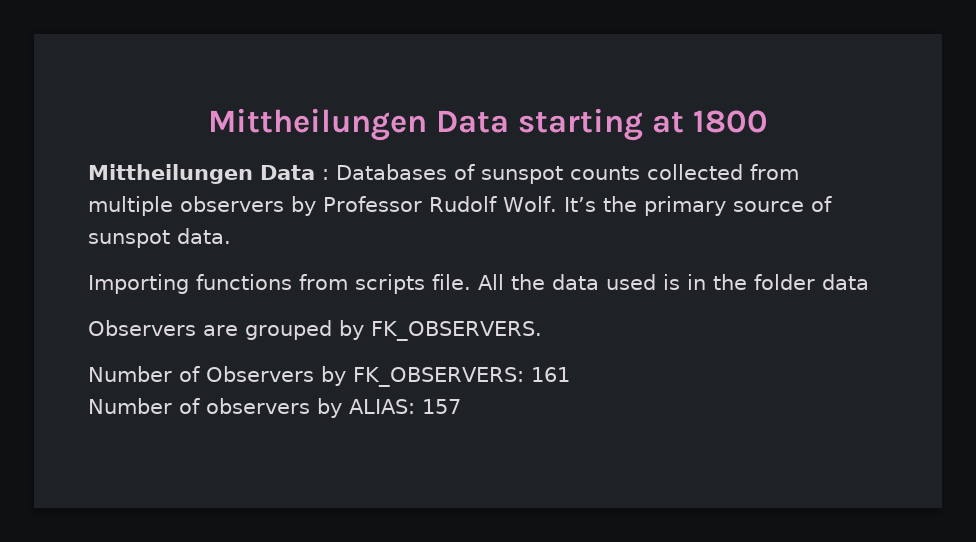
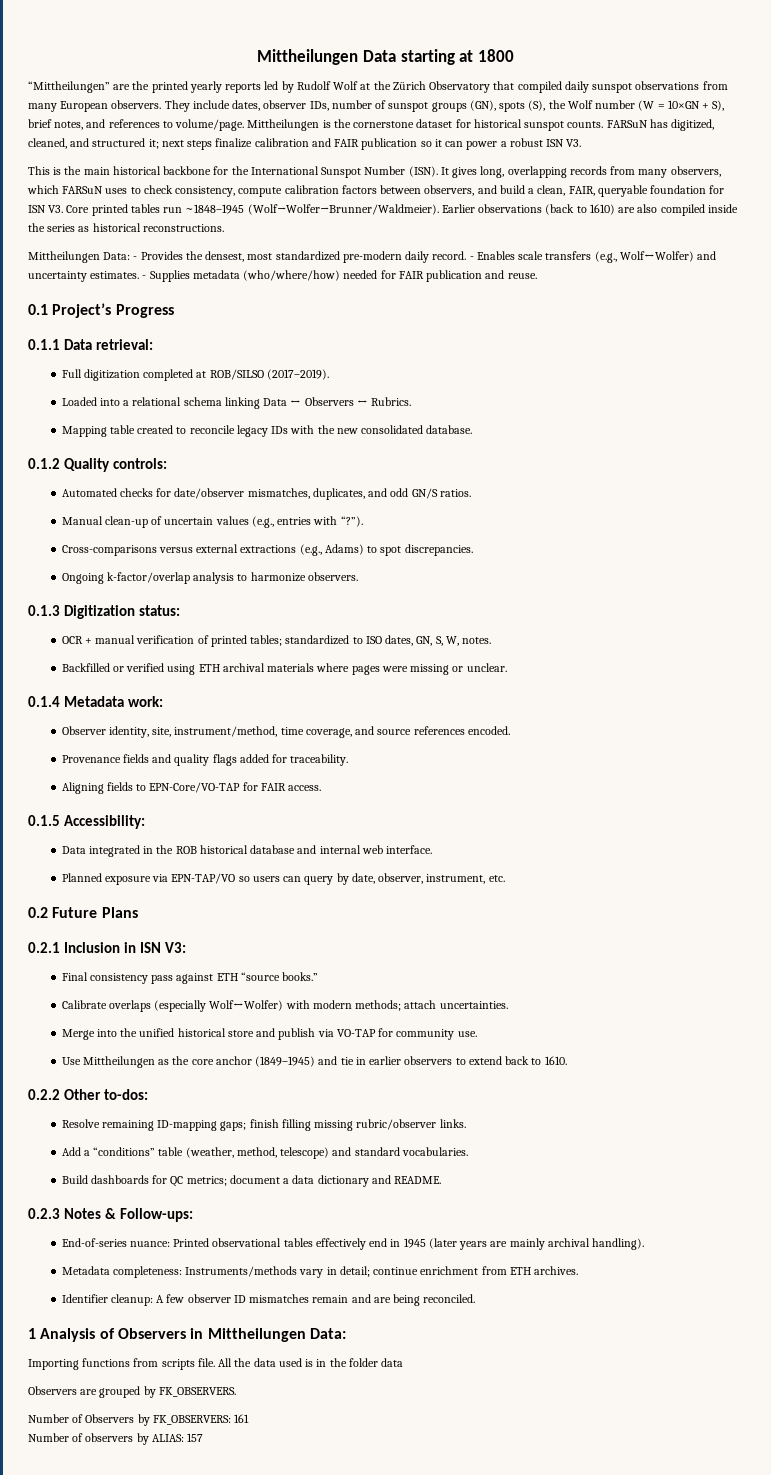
[88,164,799,184] [88,196,832,216] [88,228,231,248] Mittheilungen Data : Databases of sunspot counts collected from multiple observers by Professor Rudolf Wolf. It’s the primary source of sunspot data. -> [28,81,728,93] [28,100,725,112] [28,119,715,131] [28,138,582,150] [28,166,721,178] [27,185,725,197] [28,204,738,216] [28,223,224,232] [28,251,717,263] [28,270,537,282] [28,303,174,318] [28,339,153,350] [61,369,329,381] [61,397,412,409] [61,425,473,437] [28,458,167,472] [61,488,471,500] [61,516,363,528] [61,544,473,556] [61,572,358,584] [28,605,180,619] [61,635,492,647] [61,663,507,675] [28,696,163,707] [61,726,510,738] [61,754,349,766] [61,782,322,794] [28,815,145,829] [61,845,433,857] [61,873,505,885] [28,907,138,918] [28,942,186,953] [61,972,319,984] [61,1000,508,1012] [61,1028,477,1040] [61,1056,567,1068] [28,1089,148,1100] [61,1119,466,1131] [61,1147,468,1159] [61,1175,442,1187] [28,1208,193,1222] [61,1238,645,1250] [61,1266,579,1278] [61,1294,476,1306] [28,1328,346,1342] “Mittheilungen” are the printed yearly reports led by Rudolf Wolf at the Zürich Observatory that compiled daily sunspot observations from many European observers. They include dates, observer IDs, number of sunspot groups (GN), spots (S), the Wolf number (W = 10×GN + S), brief notes, and references to volume/page. Mittheilungen is the cornerstone dataset for historical sunspot counts. FARSuN has digitized, cleaned, and structured it; next steps finalize calibration and FAIR publication so it can power a robust ISN V3. // This is the main historical backbone for the International Sunspot Number (ISN). It gives long, overlapping records from many observers, which FARSuN uses to check consistency, compute calibration factors between observers, and build a clean, FAIR, queryable foundation for ISN V3. Core printed tables run ~1848–1945 (Wolf→Wolfer→Brunner/Waldmeier). Earlier observations (back to 1610) are also compiled inside the series as historical reconstructions. // Mittheilungen Data: - Provides the densest, most standardized pre-modern daily record. - Enables scale transfers (e.g., Wolf↔Wolfer) and uncertainty estimates. - Supplies metadata (who/where/how) needed for FAIR publication and reuse. // 0.1 Project’s Progress // 0.1.1 Data retrieval: // Full digitization completed at ROB/SILSO (2017–2019). // Loaded into a relational schema linking Data ↔ Observers ↔ Rubrics. // Mapping table created to reconcile legacy IDs with the new consolidated database. // 0.1.2 Quality controls: // Automated checks for date/observer mismatches, duplicates, and odd GN/S ratios. // Manual clean-up of uncertain values (e.g., entries with “?”). // Cross-comparisons versus external extractions (e.g., Adams) to spot discrepancies. // Ongoing k-factor/overlap analysis to harmonize observers. // 0.1.3 Digitization status: // OCR + manual verification of printed tables; standardized to ISO dates, GN, S, W, notes. // Backfilled or verified using ETH archival materials where pages were missing or unclear. // 0.1.4 Metadata work: // Observer identity, site, instrument/method, time coverage, and source references encoded. // Provenance fields and quality flags added for traceability. // Aligning fields to EPN-Core/VO-TAP for FAIR access. // 0.1.5 Accessibility: // Data integrated in the ROB historical database and internal web interface. // Planned exposure via EPN-TAP/VO so users can query by date, observer, instrument, etc. // 0.2 Future Plans // 0.2.1 Inclusion in ISN V3: // Final consistency pass against ETH “source books.” // Calibrate overlaps (especially Wolf↔Wolfer) with modern methods; attach uncertainties. // Merge into the unified historical store and publish via VO-TAP for community use. // Use Mittheilungen as the core anchor (1849–1945) and tie in earlier observers to extend back to 1610. // 0.2.2 Other to-dos: // Resolve remaining ID-mapping gaps; finish filling missing rubric/observer links. // Add a “conditions” table (weather, method, telescope) and standard vocabularies. // Build dashboards for QC metrics; document a data dictionary and README. // 0.2.3 Notes & Follow-ups: // End-of-series nuance: Printed observational tables effectively end in 1945 (later years are mainly archival handling). // Metadata completeness: Instruments/methods vary in detail; continue enrichment from ETH archives. // Identifier cleanup: A few observer ID mismatches remain and are being reconciled. // 1 Analysis of Observers in Mittheilungen Data:

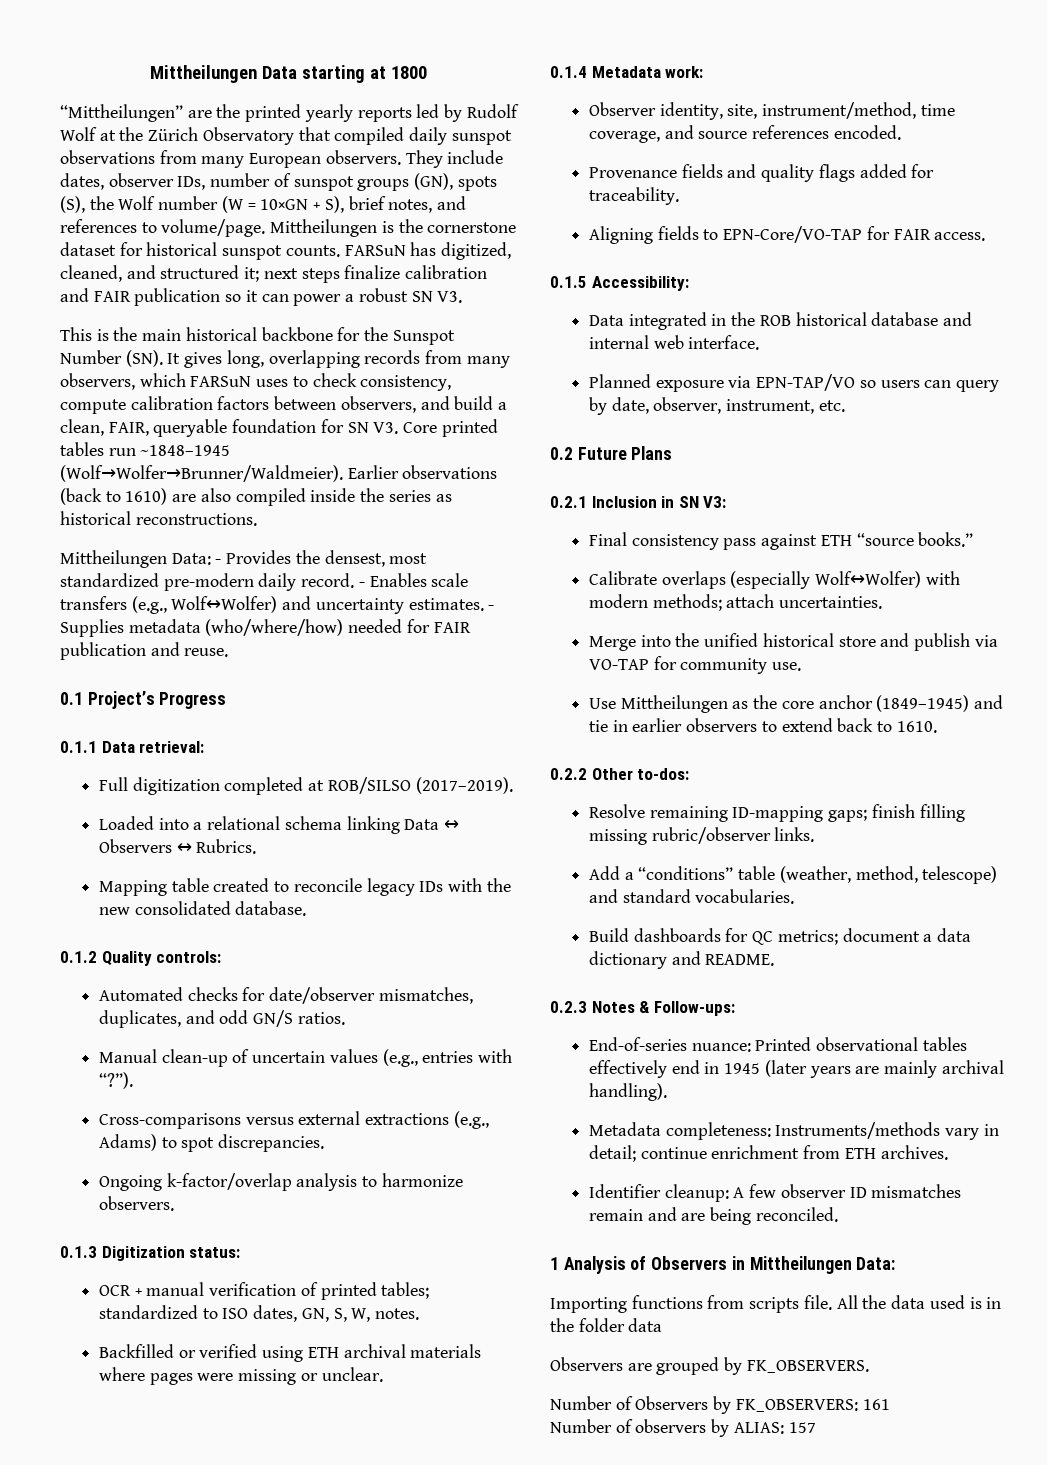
[546,139,565,147] ISN -> [411,291,433,302] SN
[250,166,319,175] International -> (389, 334) none
[408,166,438,177] (ISN). -> [125,350,163,367] (SN).
[28,205,46,213] ISN -> [347,422,369,433] SN
[139,942,161,953] ISN -> [678,496,699,508] SN

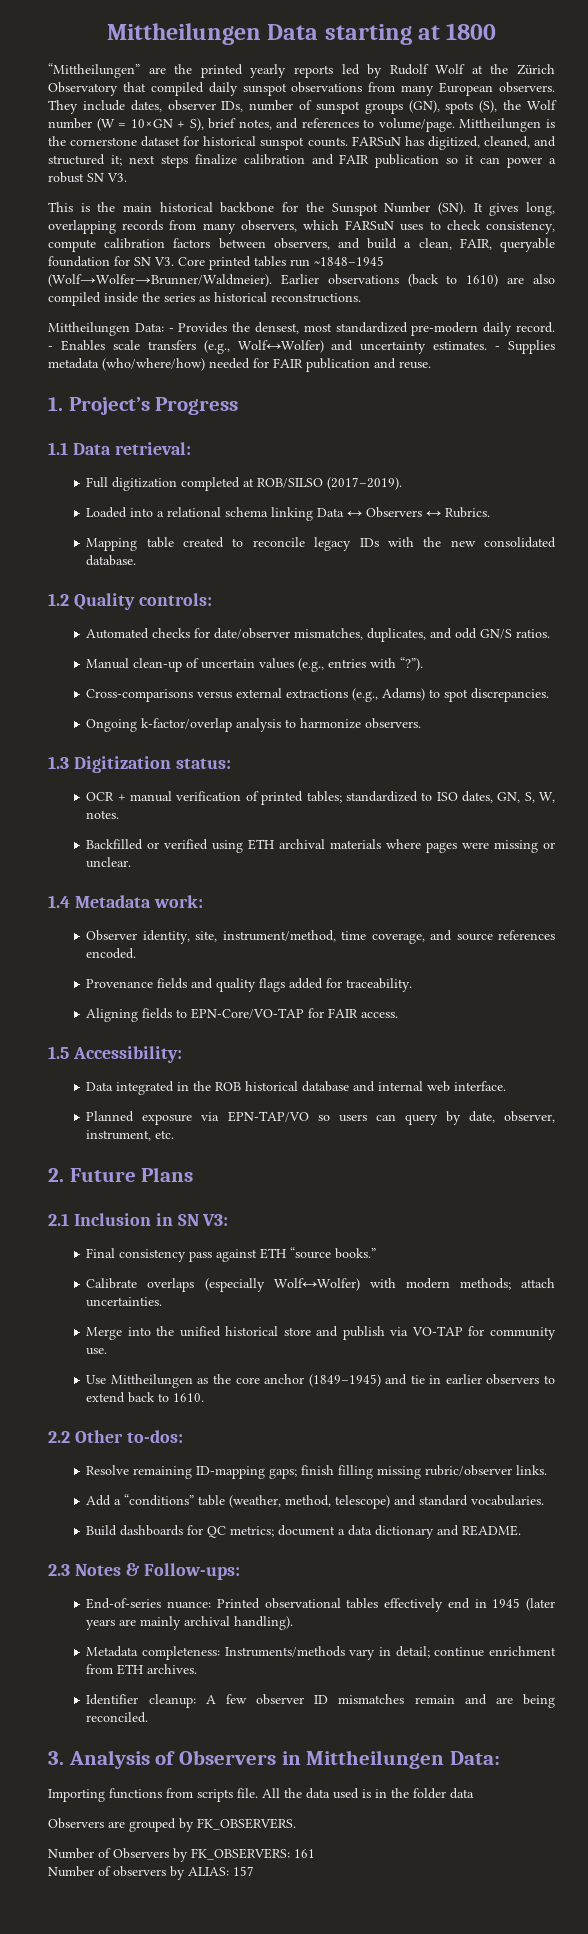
[60,692,83,705] 0.1 -> [48,397,63,411] 1.
[60,741,97,753] 0.1.1 -> [48,442,68,455] 1.1
[60,951,97,963] 0.1.2 -> [48,593,69,606] 1.2
[60,1246,97,1258] 0.1.3 -> [48,756,69,769] 1.3
[550,66,587,78] 0.1.4 -> [48,895,70,908] 1.4
[550,276,587,288] 0.1.5 -> [48,1046,69,1059] 1.5
[550,447,573,460] 0.2 -> [48,1168,64,1182] 2.
[550,496,587,508] 0.2.1 -> [48,1213,69,1226] 2.1
[550,768,587,780] 0.2.2 -> [48,1431,70,1443] 2.2
[550,1001,587,1013] 0.2.3 -> [48,1564,70,1576] 2.3
[550,1257,559,1270] 1 -> [48,1751,64,1765] 3.

